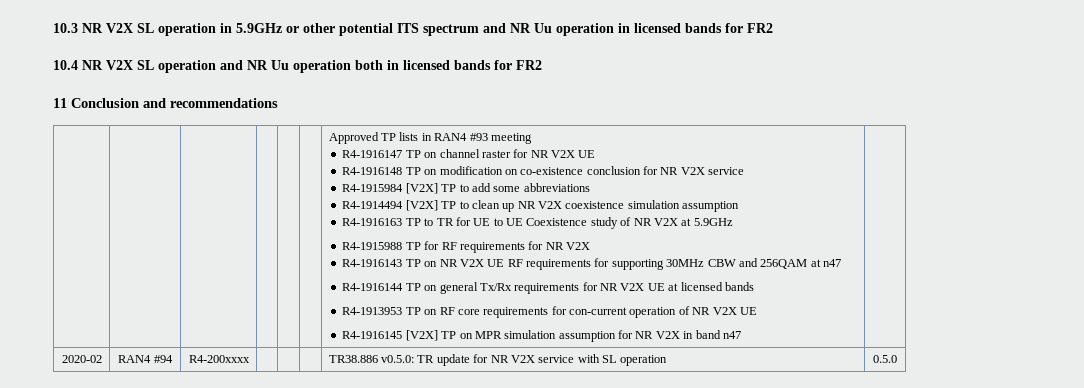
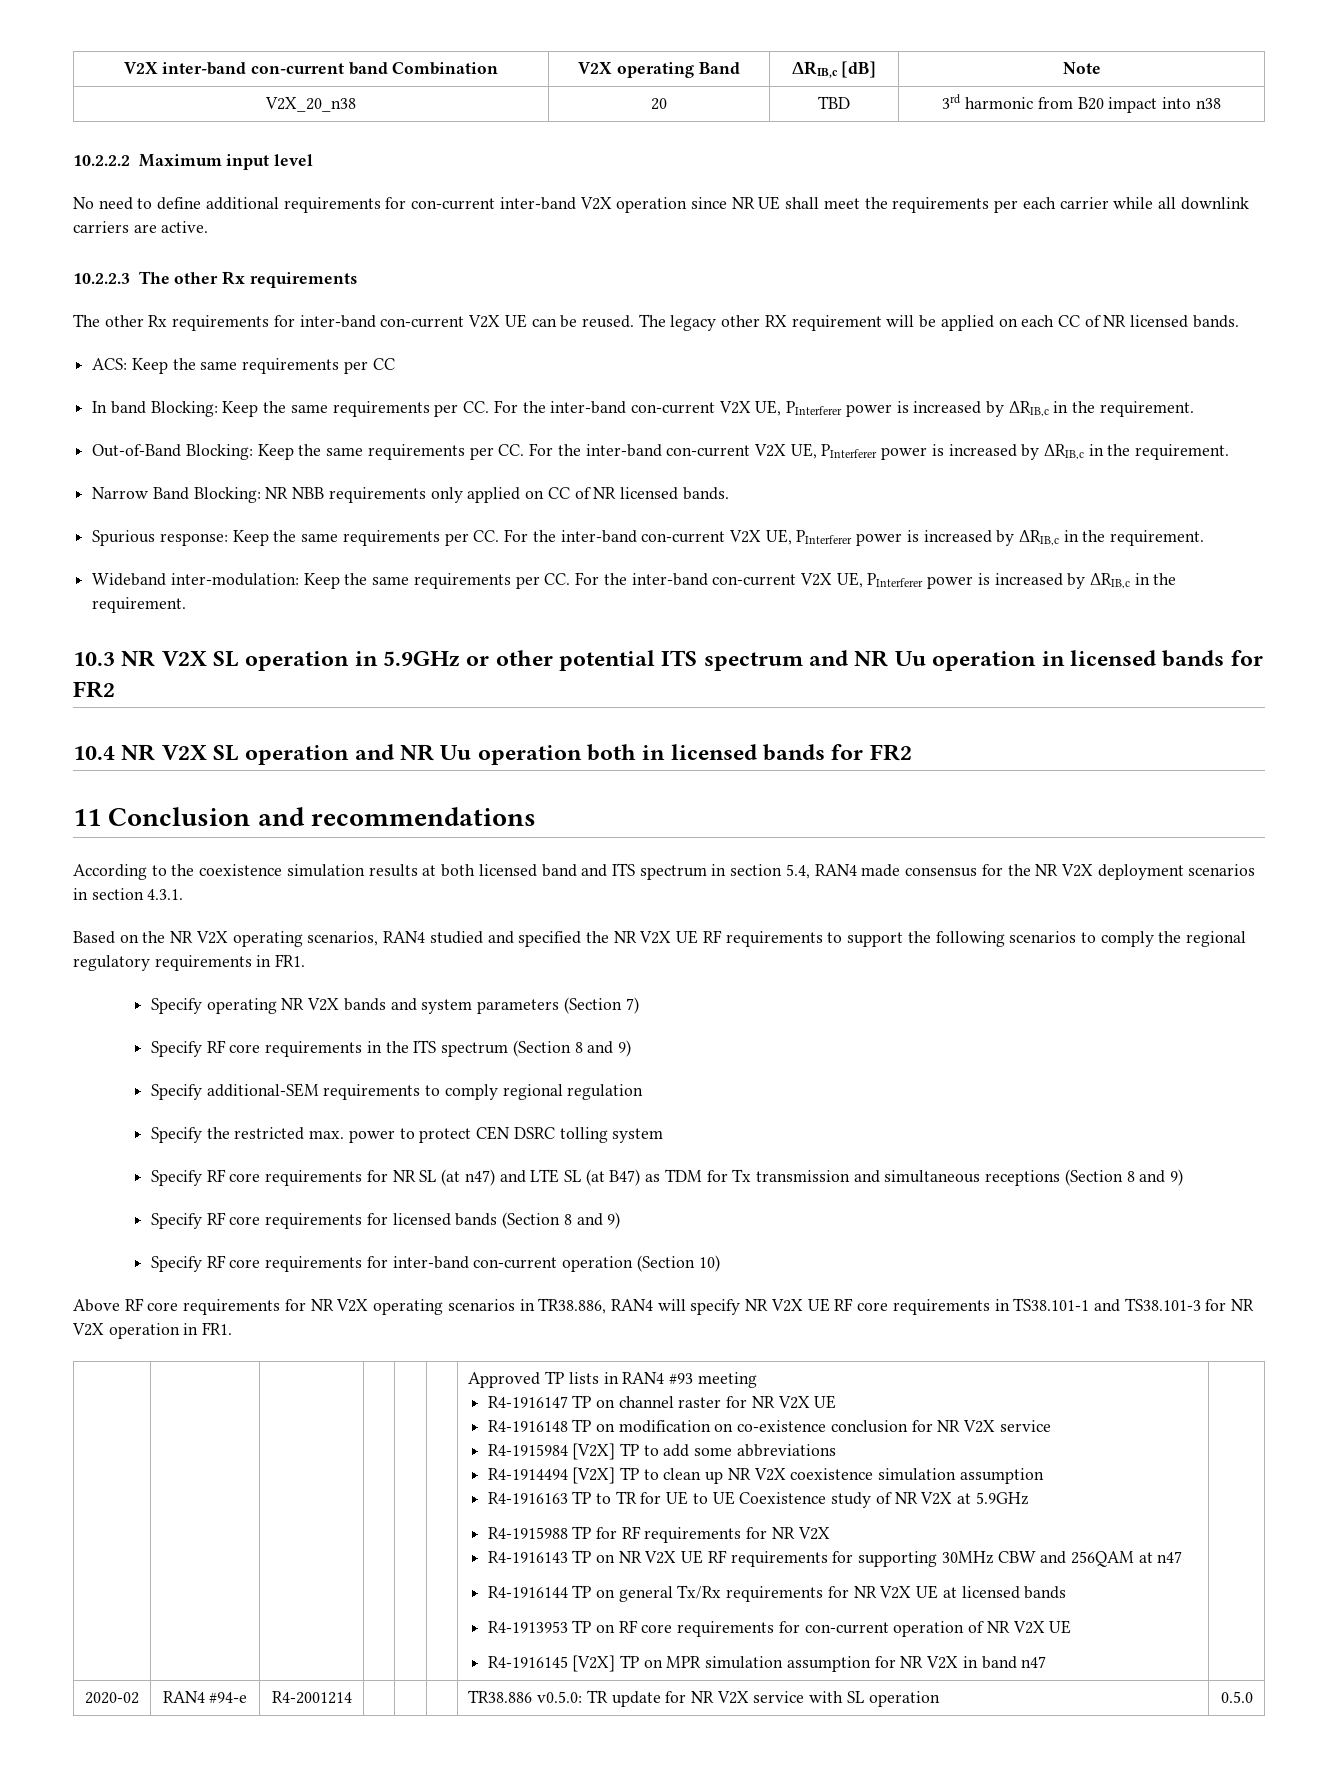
(53, 28) none -> [123,62,499,75] [578,62,740,78] [791,61,877,78] [1062,62,1101,74] [265,97,356,112] [651,98,667,110] [818,96,850,109] [942,94,1221,113] [73,154,314,170] [73,196,1249,213] [73,221,209,233] [73,271,357,288] [73,314,1239,331] [92,358,395,374] [92,400,1194,417] [92,443,1230,460] [92,487,729,503] [92,529,1205,546] [92,572,1177,589] [92,597,187,613] V2X inter-band con-current band Combination | V2X operating Band | ΔRIB,c [dB] | Note // V2X_20_n38 | 20 | TBD | 3rd harmonic from B20 impact into n38 // 10.2.2.2 Maximum input level // No need to define additional requirements for con-current inter-band V2X operation since NR UE shall meet the requirements per each carrier while all downlink carriers are active. // 10.2.2.3 The other Rx requirements // The other Rx requirements for inter-band con-current V2X UE can be reused. The legacy other RX requirement will be applied on each CC of NR licensed bands. // ACS: Keep the same requirements per CC // In band Blocking: Keep the same requirements per CC. For the inter-band con-current V2X UE, PInterferer power is increased by ΔRIB,c in the requirement. // Out-of-Band Blocking: Keep the same requirements per CC. For the inter-band con-current V2X UE, PInterferer power is increased by ΔRIB,c in the requirement. // Narrow Band Blocking: NR NBB requirements only applied on CC of NR licensed bands. // Spurious response: Keep the same requirements per CC. For the inter-band con-current V2X UE, PInterferer power is increased by ΔRIB,c in the requirement. // Wideband inter-modulation: Keep the same requirements per CC. For the inter-band con-current V2X UE, PInterferer power is increased by ΔRIB,c in the requirement. //
(278, 103) none -> [73,863,1256,880] [73,888,184,900] [73,930,1247,947] [73,954,306,971] [150,997,639,1014] [150,1040,631,1057] [150,1083,644,1100] [150,1126,664,1143] [150,1169,1184,1186] [150,1212,621,1229] [150,1255,720,1272] [73,1298,1255,1315] [72,1322,233,1339] // According to the coexistence simulation results at both licensed band and ITS spectrum in section 5.4, RAN4 made consensus for the NR V2X deployment scenarios in section 4.3.1. // Based on the NR V2X operating scenarios, RAN4 studied and specified the NR V2X UE RF requirements to support the following scenarios to comply the regional regulatory requirements in FR1. // Specify operating NR V2X bands and system parameters (Section 7) // Specify RF core requirements in the ITS spectrum (Section 8 and 9) // Specify additional-SEM requirements to comply regional regulation // Specify the restricted max. power to protect CEN DSRC tolling system // Specify RF core requirements for NR SL (at n47) and LTE SL (at B47) as TDM for Tx transmission and simultaneous receptions (Section 8 and 9) // Specify RF core requirements for licensed bands (Section 8 and 9) // Specify RF core requirements for inter-band con-current operation (Section 10) // Above RF core requirements for NR V2X operating scenarios in TR38.886, RAN4 will specify NR V2X UE RF core requirements in TS38.101-1 and TS38.101-3 for NR V2X operation in FR1.
[153,355,173,363] [188,355,250,363] #94 | R4-200xxxx -> [209,1692,248,1704] [271,1691,352,1704] #94-e | R4-2001214

